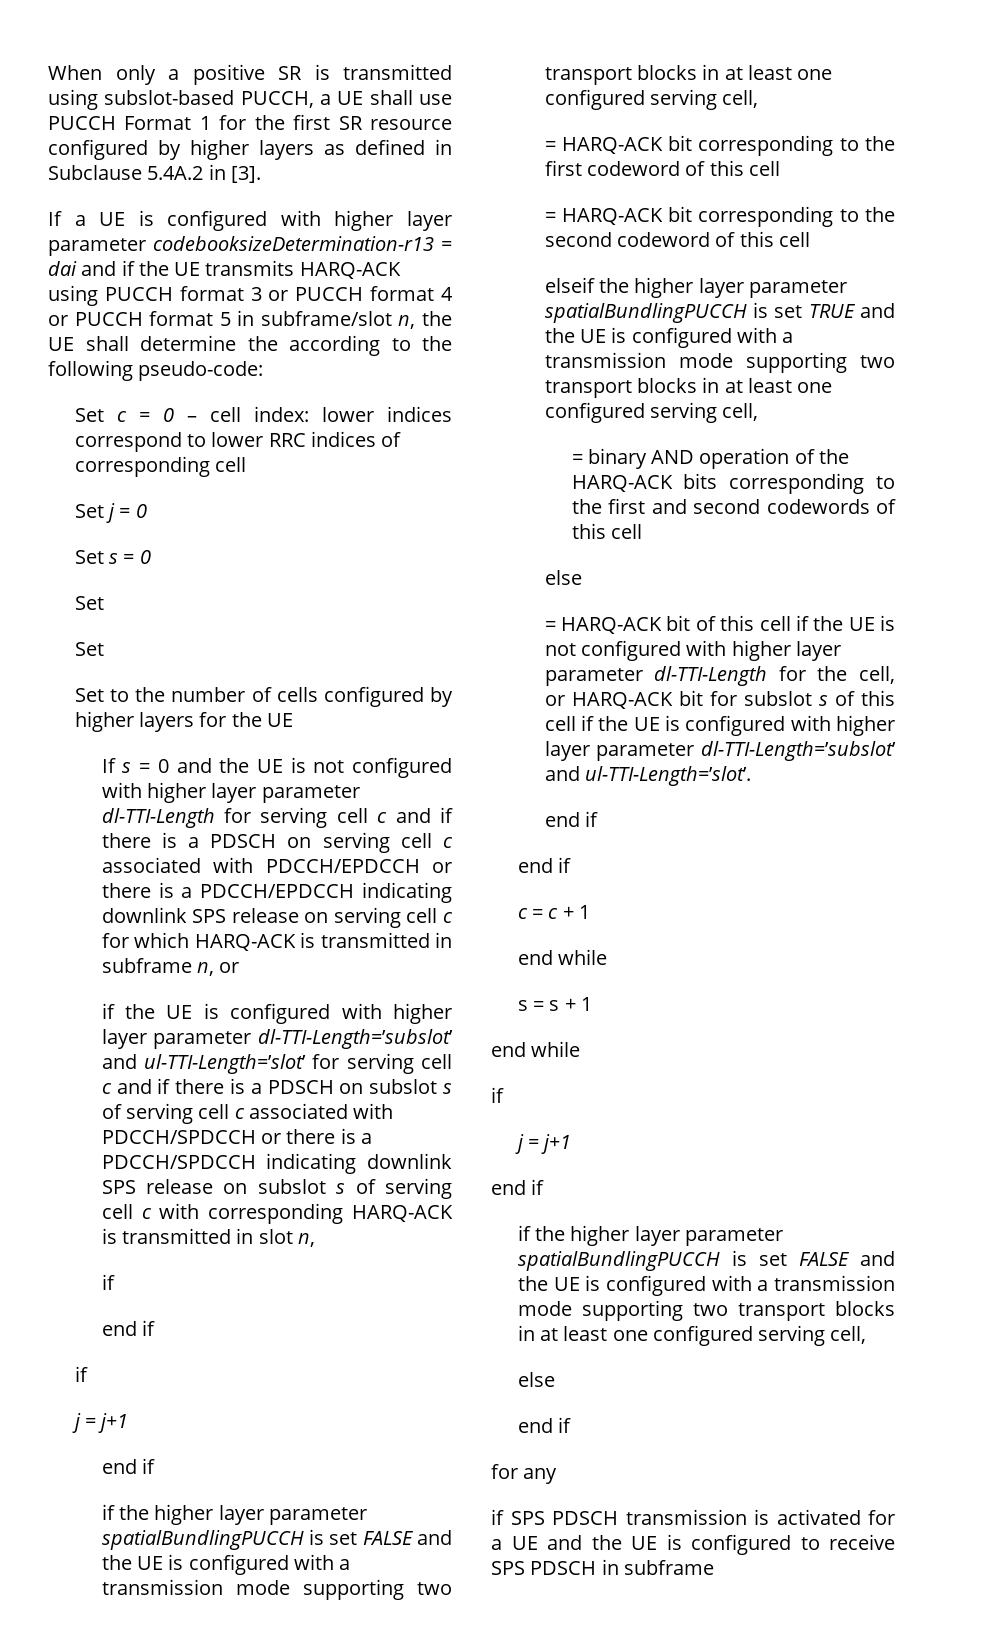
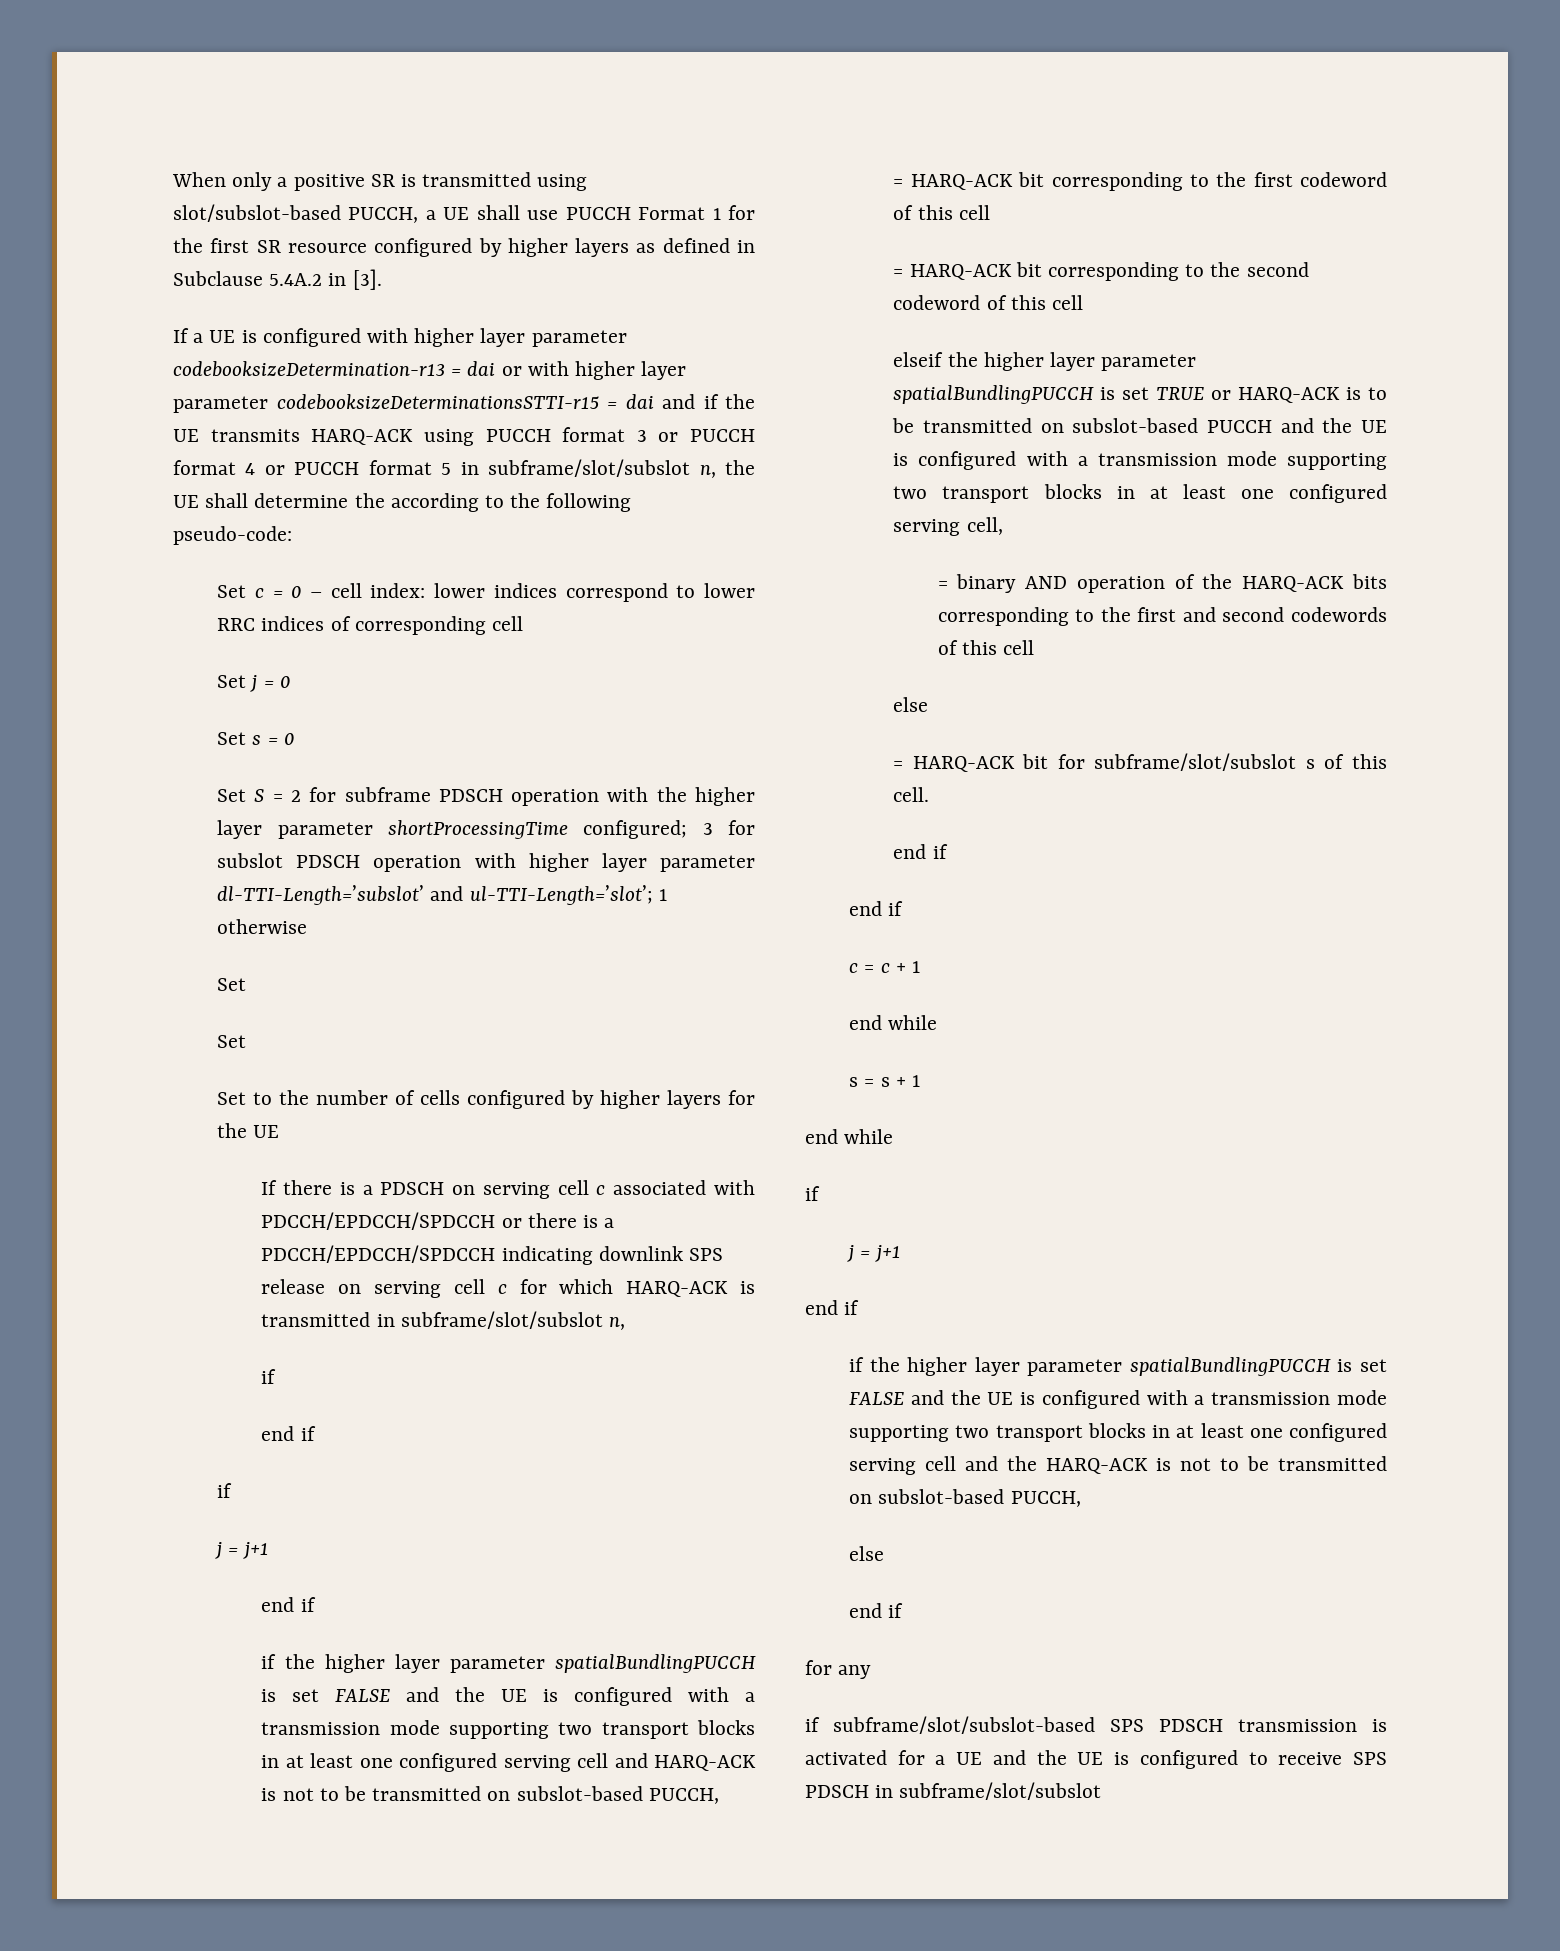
[104,90,235,105] subslot-based -> [173,204,341,222] slot/subslot-based
(77, 268) none -> [501,361,687,380] [173,394,654,413] or with higher layer parameter codebooksizeDeterminationsSTTI-r15 = dai
[260,311,392,326] subframe/slot -> [488,459,691,477] subframe/slot/subslot
(151, 557) none -> [217,787,756,806] [217,820,755,839] [217,853,756,872] [217,885,667,905] [217,919,308,934] // Set S = 2 for subframe PDSCH operation with the higher layer parameter shortProcessingTime configured; 3 for subslot PDSCH operation with higher layer parameter dl-TTI-Length=’subslot’ and ul-TTI-Length=’slot’; 1 otherwise
[122,757,453,778] [101,782,360,803] [101,807,453,828] s = 0 and the UE is not configured with higher layer parameter dl-TTI-Length for serving cell c and if -> (278, 1187) none
[265,859,453,873] [101,882,355,898] PDCCH/EPDCCH or there is a PDCCH/EPDCCH -> [261,1212,615,1230] [261,1245,496,1263] PDCCH/EPDCCH/SPDCCH or there is a PDCCH/EPDCCH/SPDCCH
[101,958,240,976] [101,1003,453,1024] [101,1029,454,1049] [101,1053,453,1074] [101,1078,452,1094] [101,1103,394,1124] [101,1128,372,1144] [101,1153,453,1174] [101,1178,453,1199] [101,1203,454,1224] [101,1228,293,1244] subframe n, or // if the UE is configured with higher layer parameter dl-TTI-Length=’subslot’ and ul-TTI-Length=’slot’ for serving cell c and if there is a PDSCH on subslot s of serving cell c associated with PDCCH/SPDCCH or there is a PDCCH/SPDCCH indicating downlink SPS release on subslot s of serving cell c with corresponding HARQ-ACK is transmitted in slot -> [400,1311,603,1329] subframe/slot/subslot
[722,90,759,108] cell, -> [577,1753,756,1771] [261,1786,719,1804] cell and HARQ-ACK is not to be transmitted on subslot-based PUCCH,
(856, 311) none -> [1211,387,1387,403] [892,418,1273,433] or HARQ-ACK is to be transmitted on subslot-based PUCCH
[695,615,895,631] [544,640,841,661] [544,666,895,686] [544,690,896,709] [544,715,895,736] [544,741,896,761] [544,766,751,786] of this cell if the UE is not configured with higher layer parameter dl-TTI-Length for the cell, or HARQ-ACK bit for subslot s of this cell if the UE is configured with higher layer parameter dl-TTI-Length=’subslot’ and ul-TTI-Length=’slot’. -> [1057,753,1387,771] [893,787,930,802] for subframe/slot/subslot s of this cell.
[830,1326,867,1344] cell, -> [925,1456,1387,1474] [849,1489,1081,1507] cell and the HARQ-ACK is not to be transmitted on subslot-based PUCCH,
(504, 1517) none -> [833,1716,1095,1734] subframe/slot/subslot-based
[623,1560,714,1575] subframe -> [899,1782,1102,1800] subframe/slot/subslot

